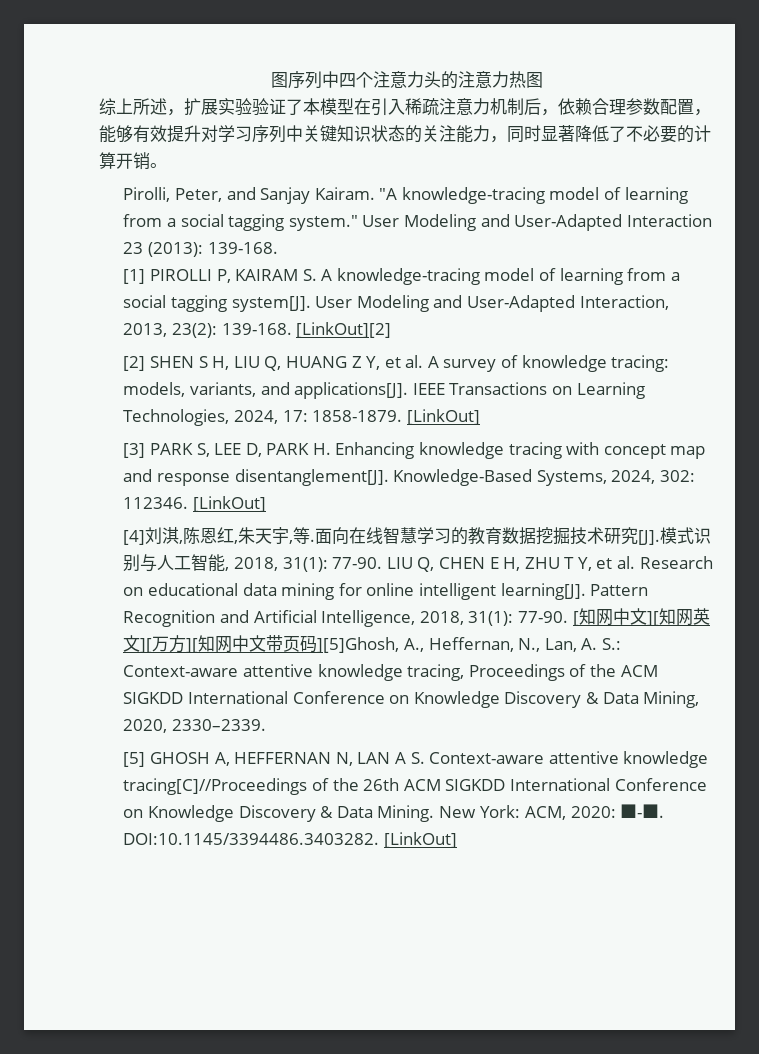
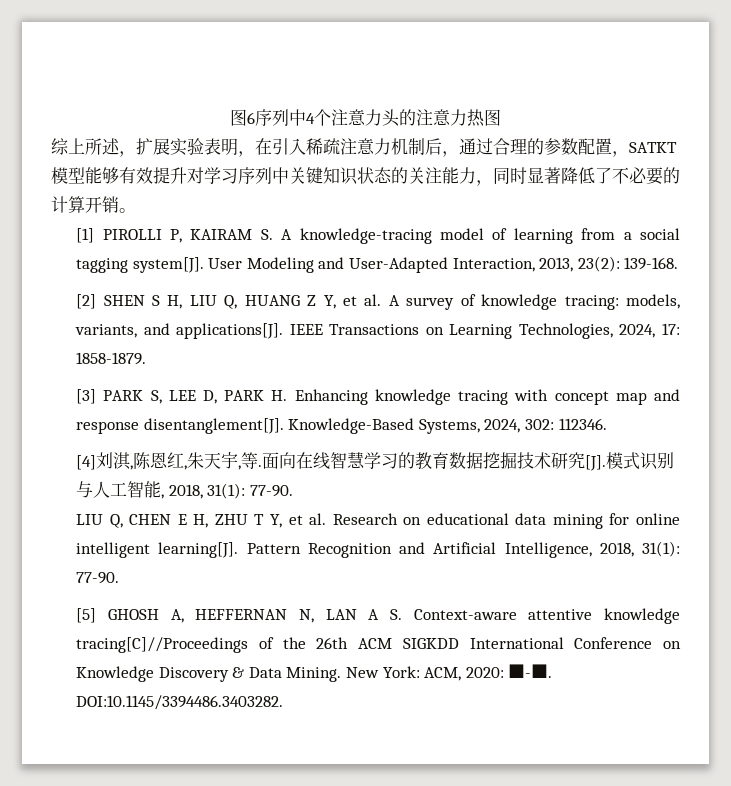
[270,71,356,89] 图序列中四 -> [230,109,315,126] 图6序列中4
[252,98,354,116] 验证了本模型 -> [204,138,255,157] 表明，
[558,98,626,115] 依赖合理 -> [459,138,544,155] 通过合理的
(711, 112) none -> [629,142,677,153] [51,167,85,184] SATKT模型
[123,187,688,204] [123,214,712,231] [123,242,278,257] // Pirolli, Peter, and Sanjay Kairam. "A knowledge-tracing model of learning from a social tagging system." User Modeling and User-Adapted Interaction 23 (2013): 139-168. -> (136, 210) none
[296,322,392,338] [LinkOut][2] -> (679, 263) none
[406,409,480,425] [LinkOut] -> (147, 358) none
[192,496,266,512] [LinkOut] -> (607, 424) none
(383, 563) none -> (293, 491) //
[572,608,710,626] [123,635,621,653] [123,664,658,681] [123,691,700,708] [123,719,266,733] [知网中文][知网英文][万方][知网中文带页码][5]Ghosh, A., Heffernan, N., Lan, A. S.: Context-aware attentive knowledge tracing, Proceedings of the ACM SIGKDD International Conference on Knowledge Discovery & Data Mining, 2020, 2330–2339. -> (120, 578) none
[383,832,457,848] [LinkOut] -> (284, 702) none

